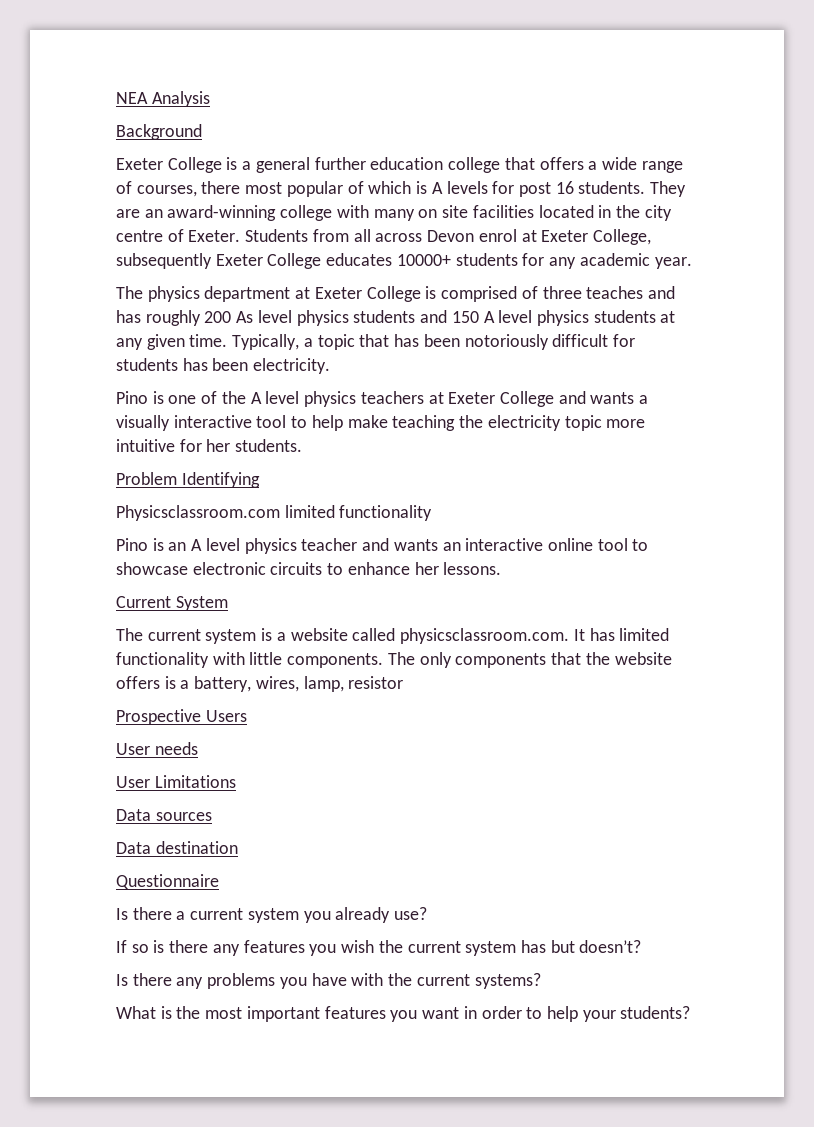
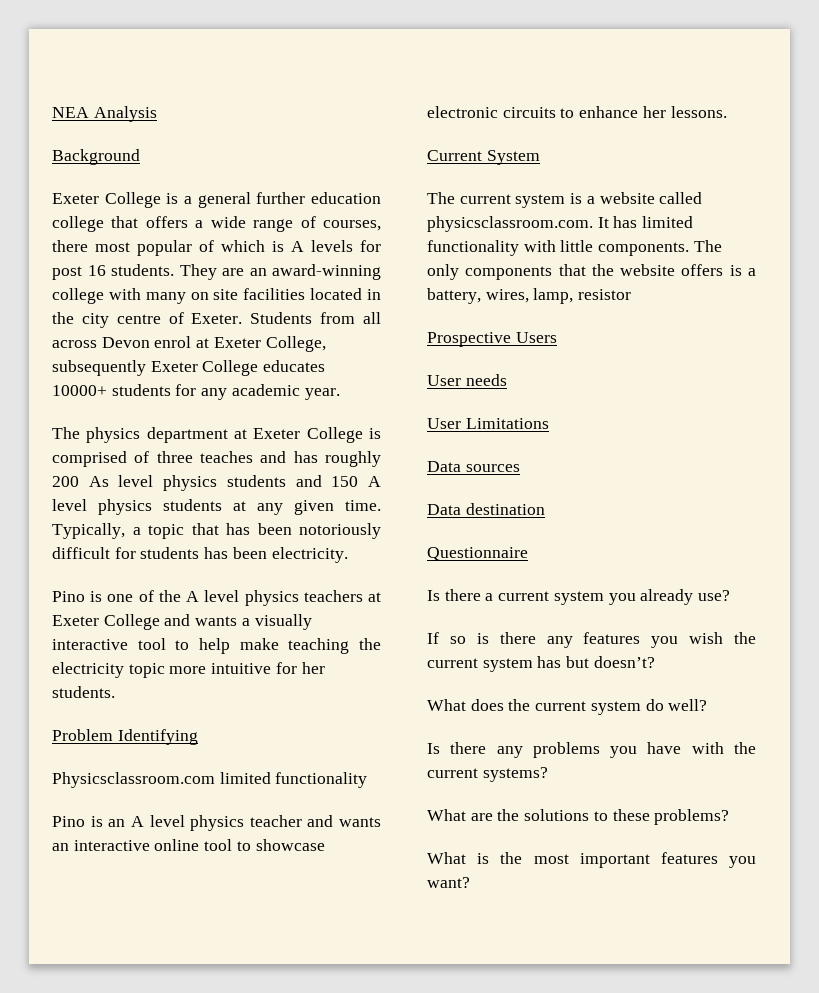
(642, 946) none -> [427,699,708,715] // What does the current system do well?
(541, 981) none -> [427,809,730,825] // What are the solutions to these problems?
[422,1006,691,1022] want in order to help your students? -> [427,877,470,888] want?

